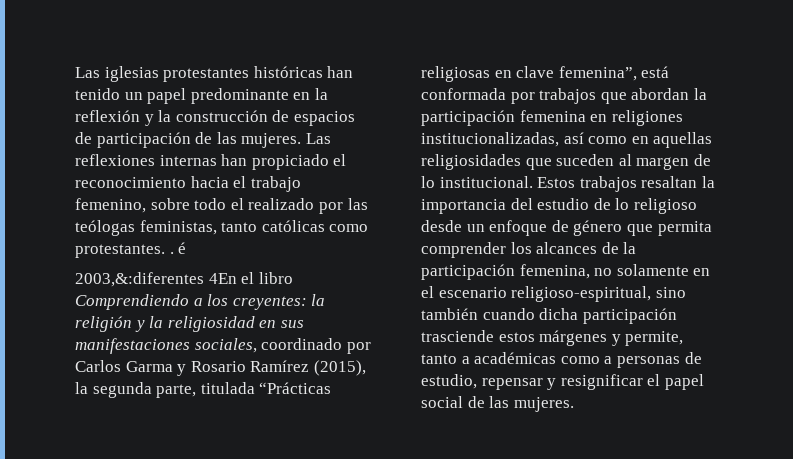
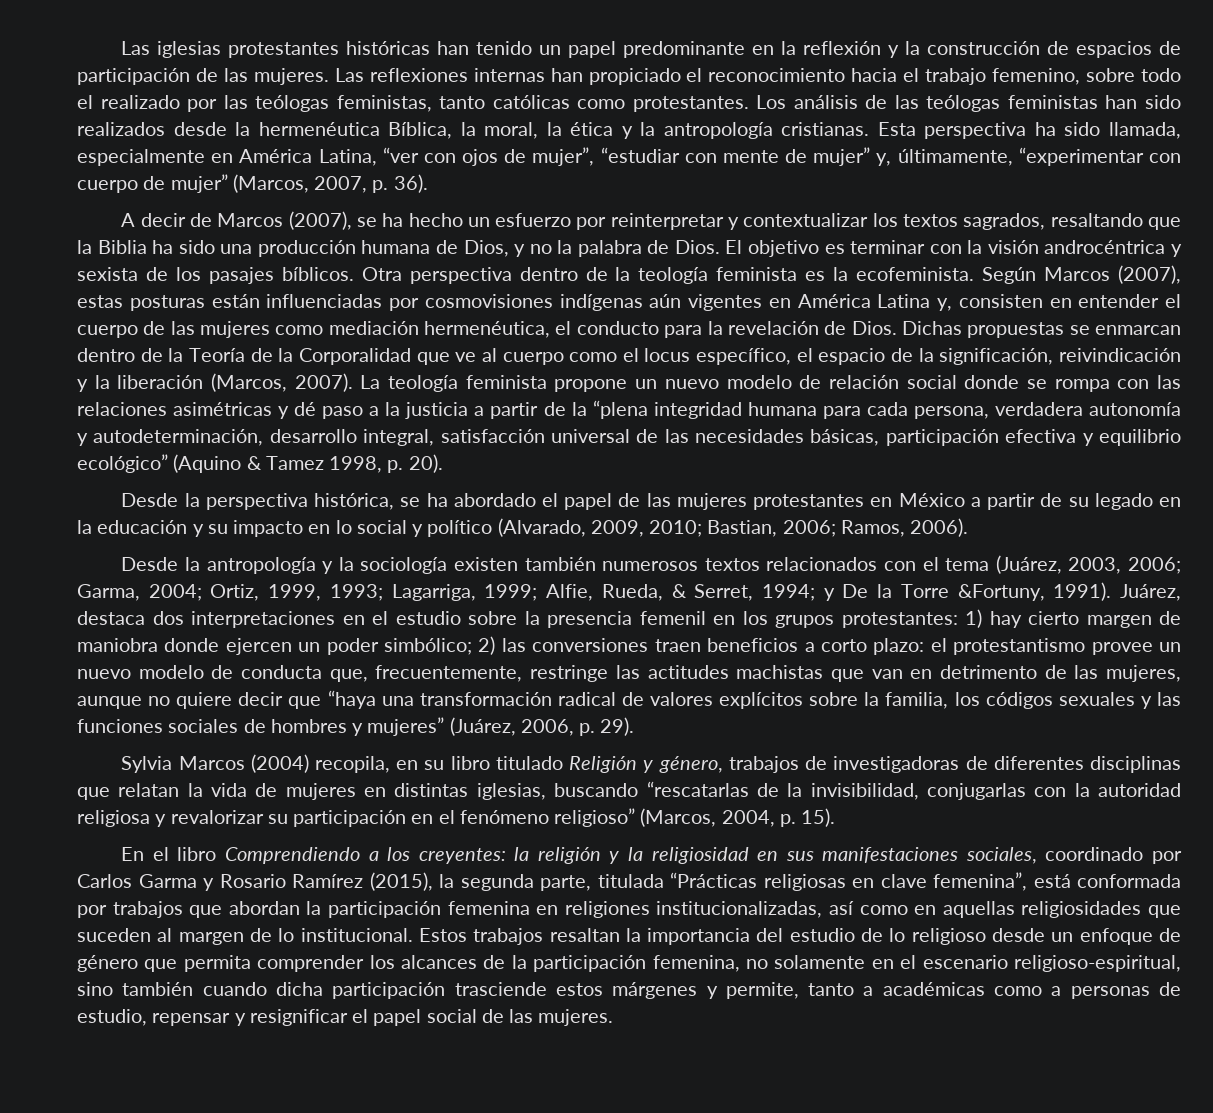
[169,242,187,254] [75,272,237,287] . é // 2003,&:diferentes 4En -> [756,95,1181,112] [77,122,1181,139] [77,147,1181,166] [77,174,428,193] [121,211,1181,230] [77,240,1183,257] [77,265,1181,284] [77,294,1181,311] [77,321,1182,338] [77,348,1181,365] [77,373,1182,392] [77,400,1181,419] [77,429,1181,446] [77,454,443,473] [121,493,1181,510] [77,518,969,537] [121,555,1181,574] [77,582,1181,601] [77,609,1181,628] [77,636,1181,655] [77,665,1181,682] [77,690,1181,709] [77,717,635,736] [121,754,1181,773] [77,781,1182,800] [77,808,836,827] [121,847,145,861] Los análisis de las teólogas feministas han sido realizados desde la hermenéutica Bíblica, la moral, la ética y la antropología cristianas. Esta perspectiva ha sido llamada, especialmente en América Latina, “ver con ojos de mujer”, “estudiar con mente de mujer” y, últimamente, “experimentar con cuerpo de mujer” (Marcos, 2007, p. 36). // A decir de Marcos (2007), se ha hecho un esfuerzo por reinterpretar y contextualizar los textos sagrados, resaltando que la Biblia ha sido una producción humana de Dios, y no la palabra de Dios. El objetivo es terminar con la visión androcéntrica y sexista de los pasajes bíblicos. Otra perspectiva dentro de la teología feminista es la ecofeminista. Según Marcos (2007), estas posturas están influenciadas por cosmovisiones indígenas aún vigentes en América Latina y, consisten en entender el cuerpo de las mujeres como mediación hermenéutica, el conducto para la revelación de Dios. Dichas propuestas se enmarcan dentro de la Teoría de la Corporalidad que ve al cuerpo como el locus específico, el espacio de la significación, reivindicación y la liberación (Marcos, 2007). La teología feminista propone un nuevo modelo de relación social donde se rompa con las relaciones asimétricas y dé paso a la justicia a partir de la “plena integridad humana para cada persona, verdadera autonomía y autodeterminación, desarrollo integral, satisfacción universal de las necesidades básicas, participación efectiva y equilibrio ecológico” (Aquino & Tamez 1998, p. 20). // Desde la perspectiva histórica, se ha abordado el papel de las mujeres protestantes en México a partir de su legado en la educación y su impacto en lo social y político (Alvarado, 2009, 2010; Bastian, 2006; Ramos, 2006). // Desde la antropología y la sociología existen también numerosos textos relacionados con el tema (Juárez, 2003, 2006; Garma, 2004; Ortiz, 1999, 1993; Lagarriga, 1999; Alfie, Rueda, & Serret, 1994; y De la Torre &Fortuny, 1991). Juárez, destaca dos interpretaciones en el estudio sobre la presencia femenil en los grupos protestantes: 1) hay cierto margen de maniobra donde ejercen un poder simbólico; 2) las conversiones traen beneficios a corto plazo: el protestantismo provee un nuevo modelo de conducta que, frecuentemente, restringe las actitudes machistas que van en detrimento de las mujeres, aunque no quiere decir que “haya una transformación radical de valores explícitos sobre la familia, los códigos sexuales y las funciones sociales de hombres y mujeres” (Juárez, 2006, p. 29). // Sylvia Marcos (2004) recopila, en su libro titulado Religión y género, trabajos de investigadoras de diferentes disciplinas que relatan la vida de mujeres en distintas iglesias, buscando “rescatarlas de la invisibilidad, conjugarlas con la autoridad religiosa y revalorizar su participación en el fenómeno religioso” (Marcos, 2004, p. 15). // En

